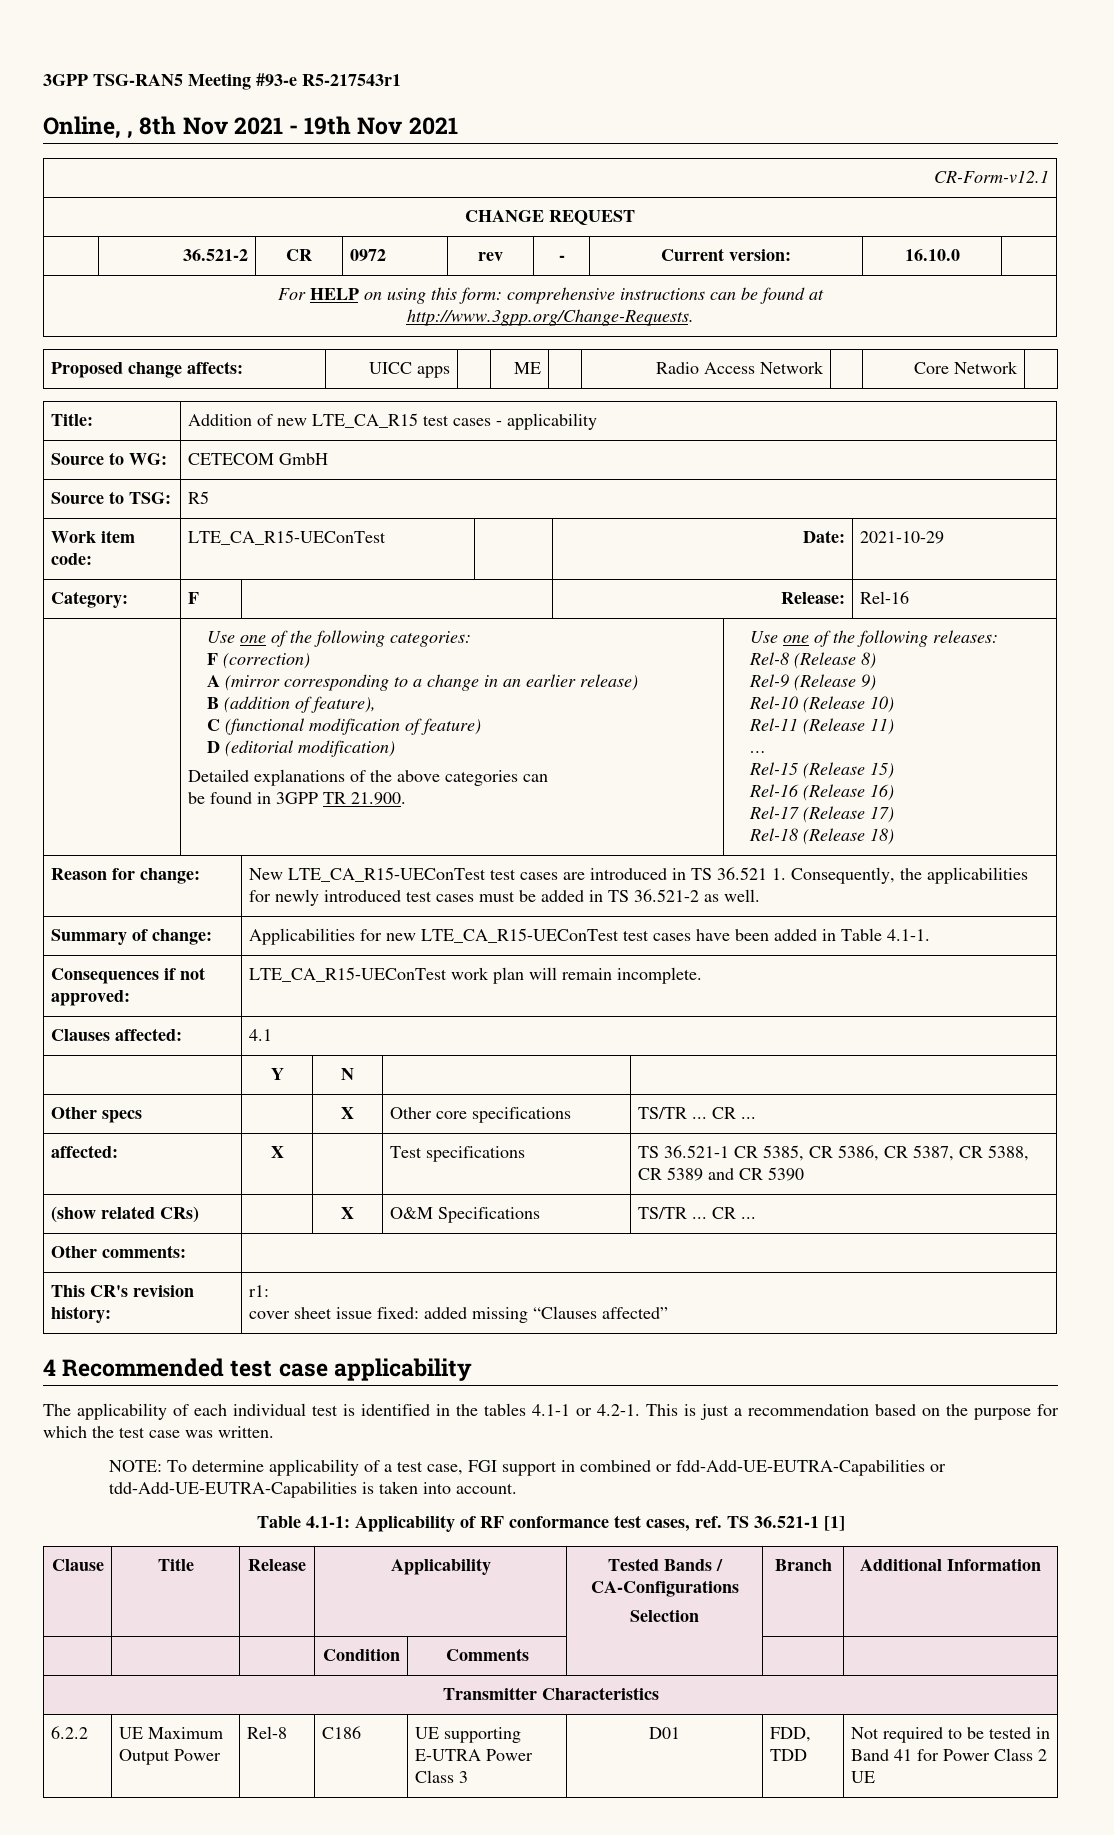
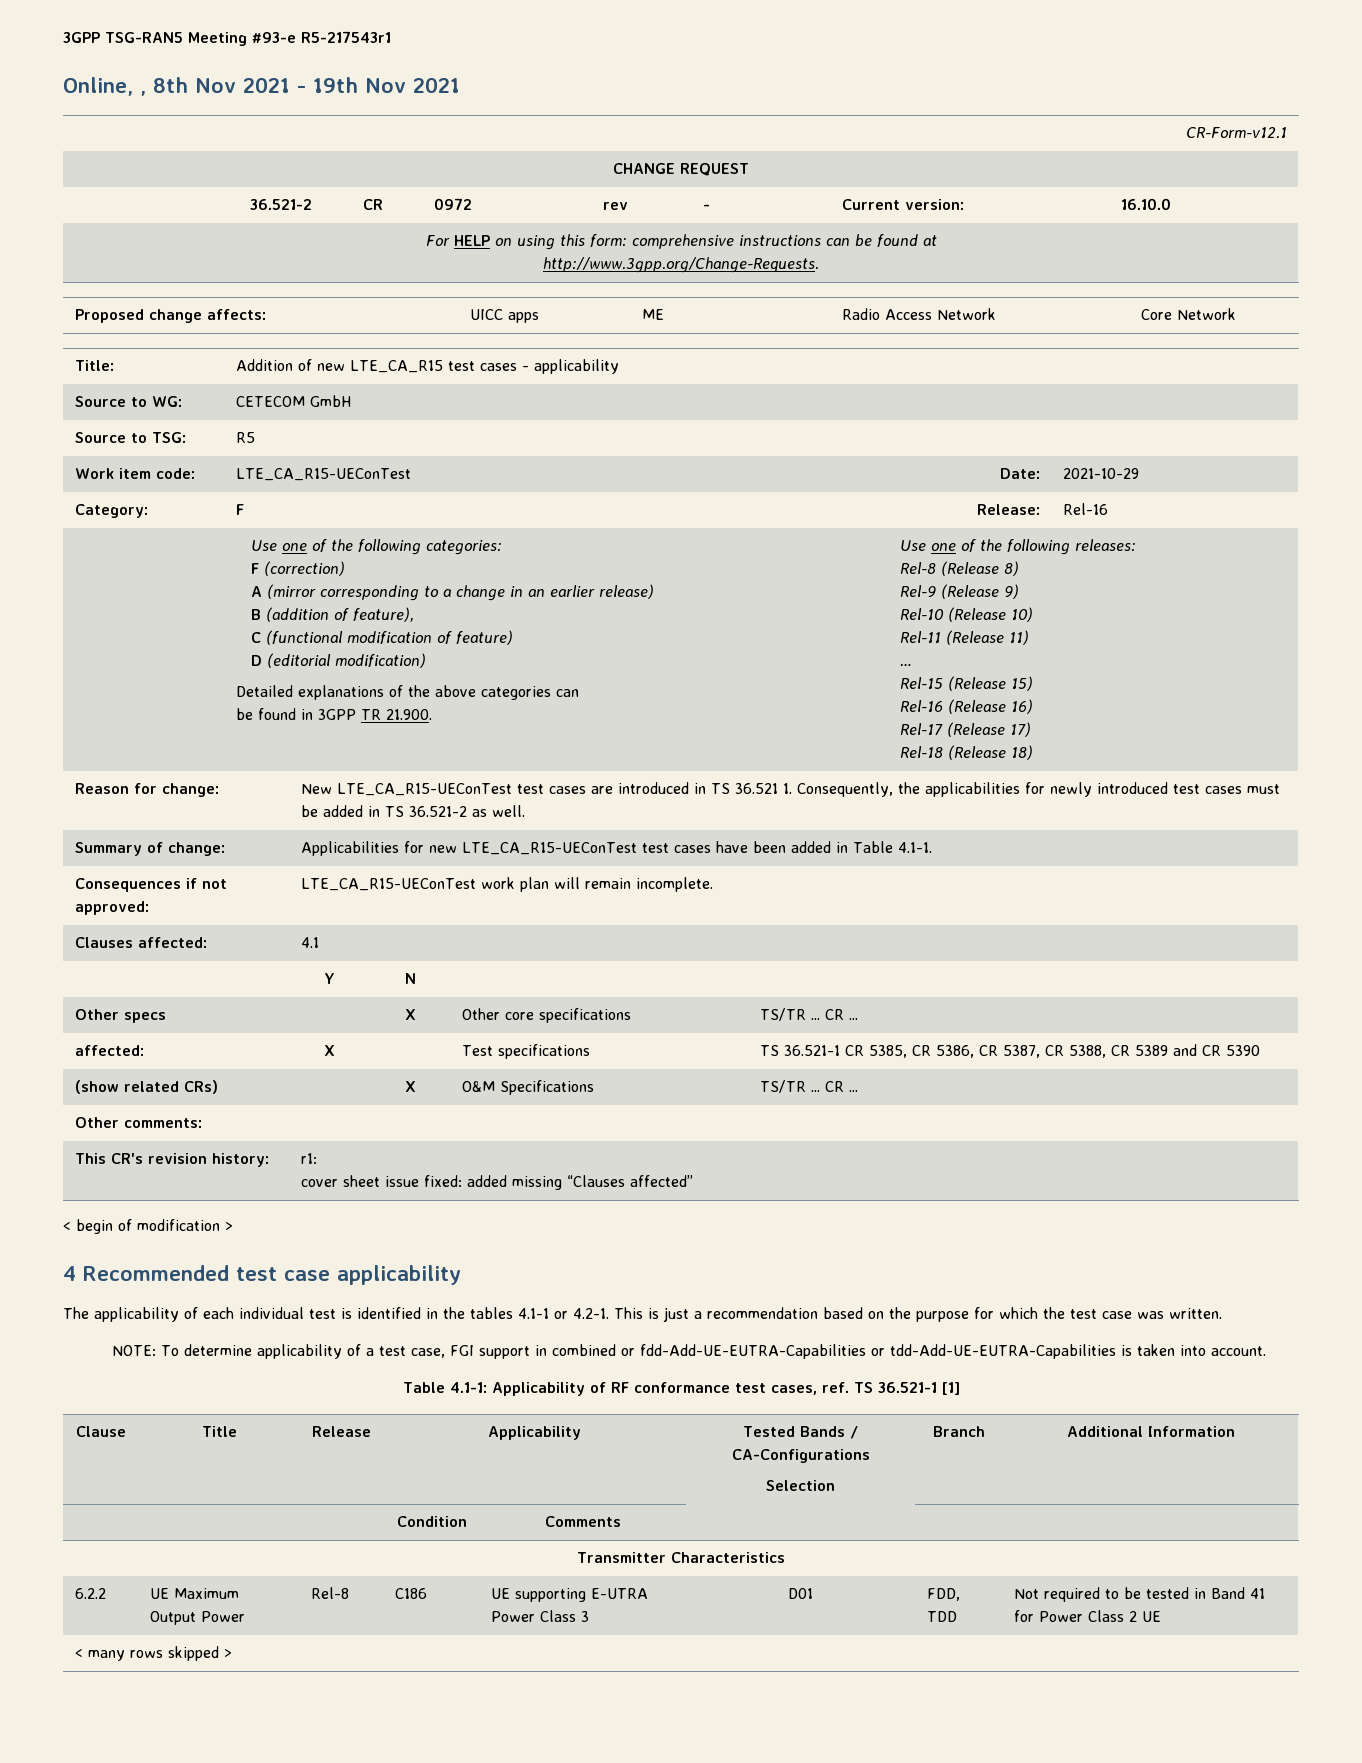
(668, 1313) none -> [63,1219,233,1234] // < begin of modification >
(875, 1777) none -> [75,1646,233,1661] // < many rows skipped >

